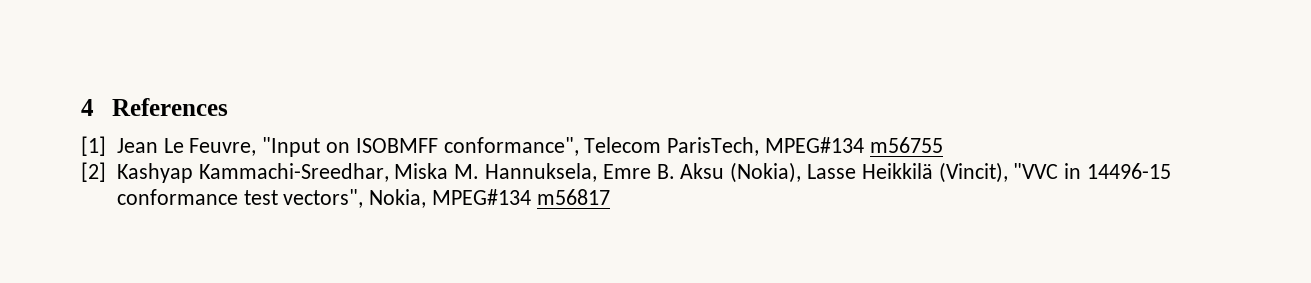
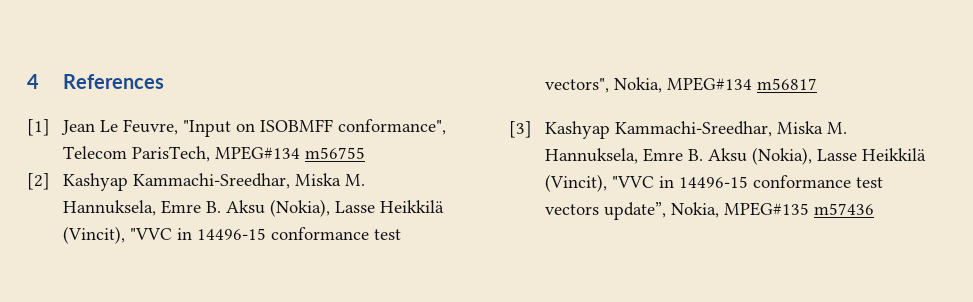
(610, 197) none -> [509,121,847,139] [544,147,926,165] [544,174,883,192] [544,202,874,220] // [3] Kashyap Kammachi-Sreedhar, Miska M. Hannuksela, Emre B. Aksu (Nokia), Lasse Heikkilä (Vincit), "VVC in 14496-15 conformance test vectors update”, Nokia, MPEG#135 m57436

